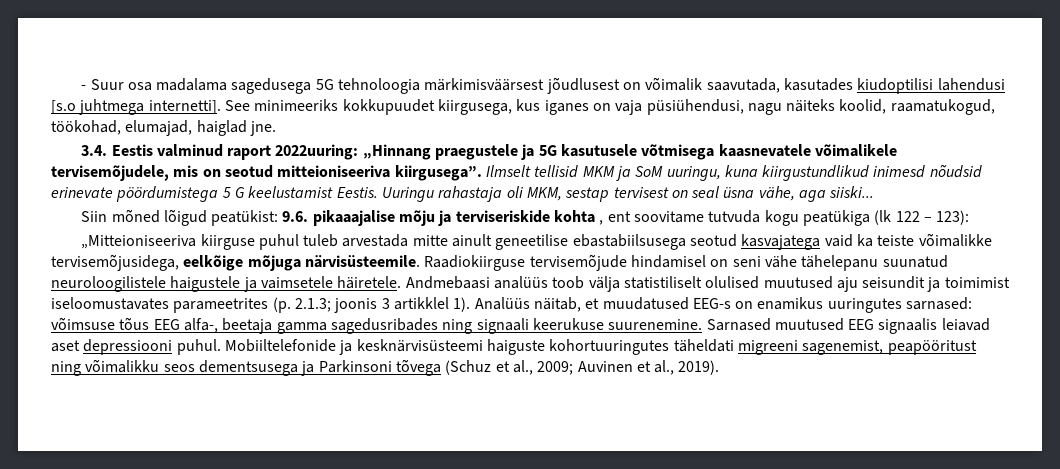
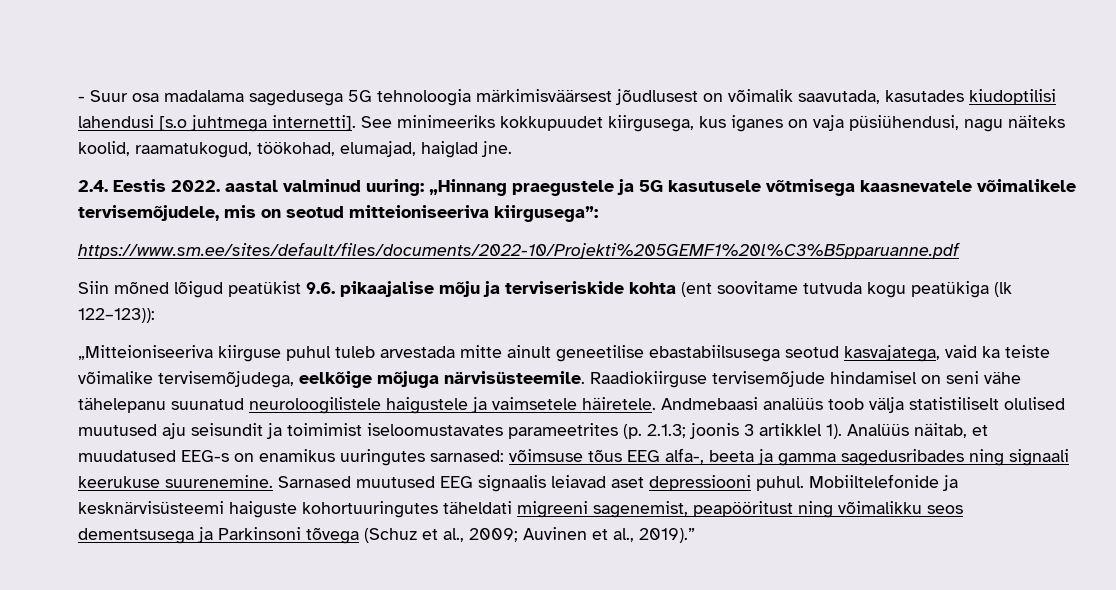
[81,144,359,160] 3.4. Eestis valminud raport 2022uuring: -> [78,179,424,196] 2.4. Eestis 2022. aastal valminud uuring:
[394,164,982,181] [51,186,875,202] kiirgusega”. Ilmselt tellisid MKM ja SoM uuringu, kuna kiirgustundlikud inimesd nõudsid erinevate pöördumistega 5 G keelustamist Eestis. Uuringu rahastaja oli MKM, sestap tervisest on seal üsna vähe, aga siiski... -> [494,205,598,222] [78,242,960,259] kiirgusega”: // https://www.sm.ee/sites/default/files/documents/2022-10/Projekti%205GEMF1%20l%C3%B5pparuanne.pdf
[211,210,395,226] peatükist: 9.6. pikaaajalise -> [228,281,434,297] peatükist 9.6. pikaajalise
[599,211,631,225] , ent -> [681,282,712,297] (ent
[895,210,970,225] 122 – 123): -> [78,308,155,323] 122–123)):
[741,234,821,250] kasvajatega -> [844,345,940,362] kasvajatega,
[918,233,992,247] [51,254,179,271] võimalikke tervisemõjusidega, -> [78,371,294,388] võimalike tervisemõjudega,
[222,318,273,334] beetaja -> [709,449,773,465] beeta ja
[678,360,720,375] 2019). -> [639,528,695,543] 2019).”

